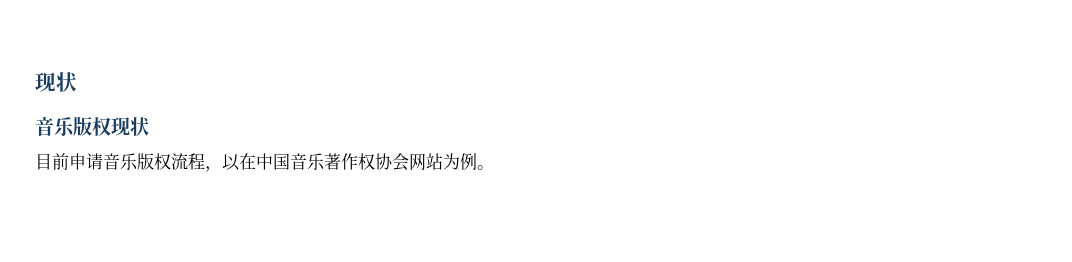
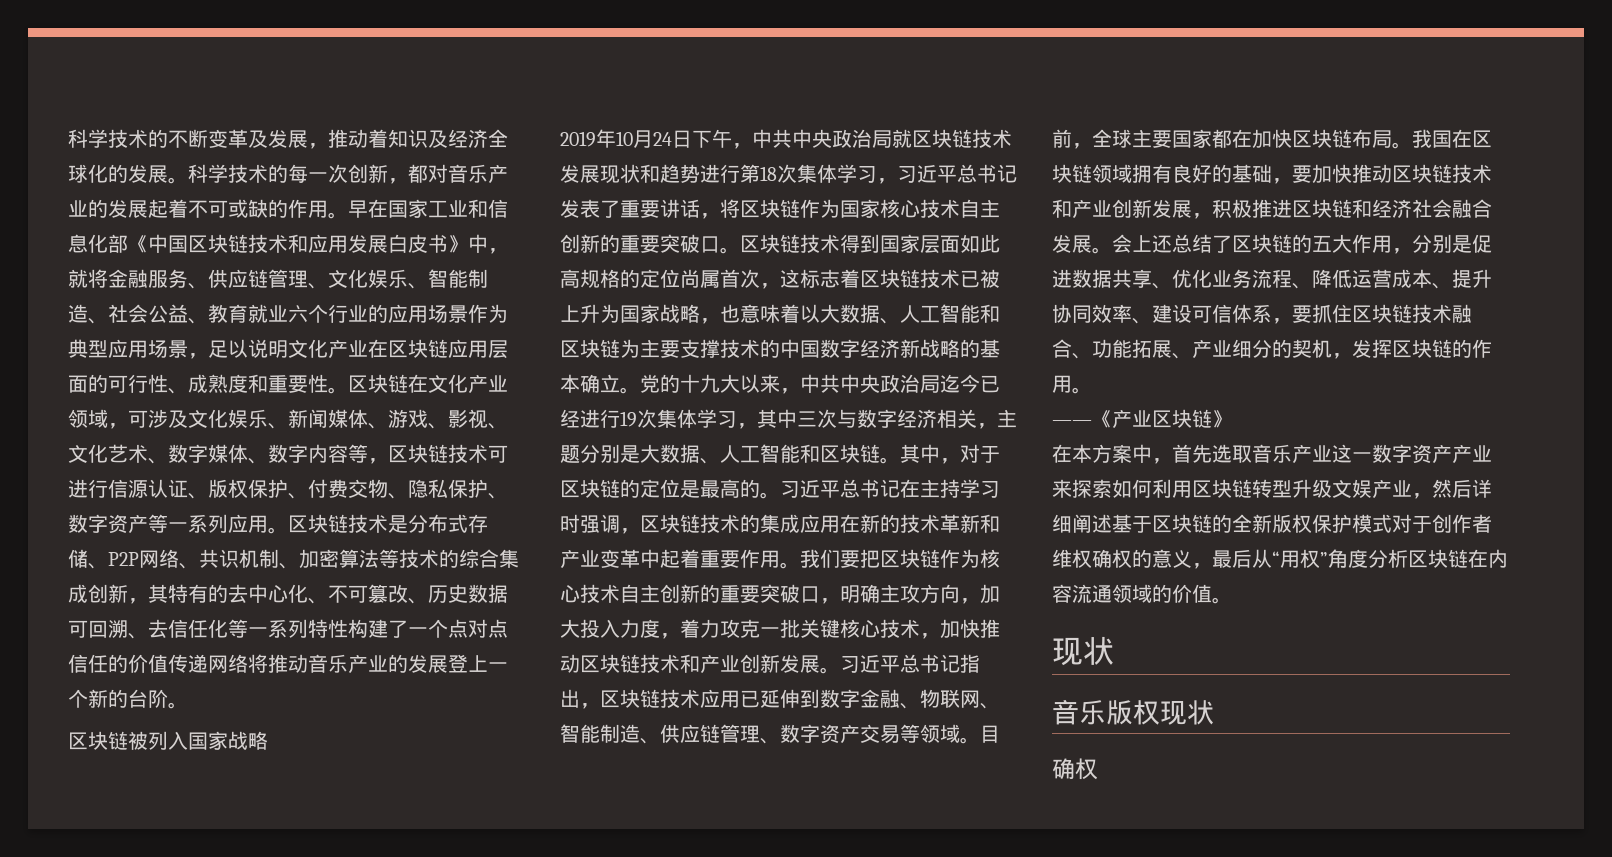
[35,72,77,92] [35,116,150,136] [35,153,494,172] 现状 // 音乐版权现状 // 目前申请音乐版权流程，以在中国音乐著作权协会网站为例。 -> [68,129,508,149] [68,164,508,184] [68,199,508,219] [68,234,508,254] [68,269,488,289] [68,304,508,324] [68,339,508,359] [68,374,508,394] [68,409,508,429] [68,444,508,464] [68,479,508,499] [68,514,488,534] [68,549,519,569] [68,584,508,604] [68,619,508,639] [68,654,508,673] [68,689,188,709] [68,731,268,750] [560,129,1012,149] [560,164,1017,184] [560,199,1000,219] [560,234,1000,254] [560,269,1000,289] [560,304,1000,324] [560,339,1000,358] [560,374,1000,394] [560,409,1017,429] [560,444,1000,464] [560,479,1000,499] [560,514,1000,534] [560,549,1000,569] [560,584,1000,604] [560,619,1000,639] [560,654,980,674] [560,689,1000,709] [560,724,1000,744] [1052,129,1492,149] [1052,164,1492,184] [1052,199,1492,219] [1052,234,1492,254] [1052,269,1492,289] [1052,304,1472,324] [1052,339,1492,359] [1052,375,1092,394] [1052,409,1232,428] [1052,444,1492,464] [1052,479,1492,499] [1052,514,1492,533] [1052,549,1508,569] [1052,584,1232,604] [1052,636,1114,666] [1052,699,1214,725] [1052,758,1098,780] 科学技术的不断变革及发展，推动着知识及经济全球化的发展。科学技术的每一次创新，都对音乐产业的发展起着不可或缺的作用。早在国家工业和信息化部《中国区块链技术和应用发展白皮书》中，就将金融服务、供应链管理、文化娱乐、智能制造、社会公益、教育就业六个行业的应用场景作为典型应用场景，足以说明文化产业在区块链应用层面的可行性、成熟度和重要性。区块链在文化产业领域，可涉及文化娱乐、新闻媒体、游戏、影视、文化艺术、数字媒体、数字内容等，区块链技术可进行信源认证、版权保护、付费交物、隐私保护、数字资产等一系列应用。区块链技术是分布式存储、P2P网络、共识机制、加密算法等技术的综合集成创新，其特有的去中心化、不可篡改、历史数据可回溯、去信任化等一系列特性构建了一个点对点信任的价值传递网络将推动音乐产业的发展登上一个新的台阶。 // 区块链被列入国家战略 // 2019年10月24日下午，中共中央政治局就区块链技术发展现状和趋势进行第18次集体学习，习近平总书记发表了重要讲话，将区块链作为国家核心技术自主创新的重要突破口。区块链技术得到国家层面如此高规格的定位尚属首次，这标志着区块链技术已被上升为国家战略，也意味着以大数据、人工智能和区块链为主要支撑技术的中国数字经济新战略的基本确立。党的十九大以来，中共中央政治局迄今已经进行19次集体学习，其中三次与数字经济相关，主题分别是大数据、人工智能和区块链。其中，对于区块链的定位是最高的。习近平总书记在主持学习时强调，区块链技术的集成应用在新的技术革新和产业变革中起着重要作用。我们要把区块链作为核心技术自主创新的重要突破口，明确主攻方向，加大投入力度，着力攻克一批关键核心技术，加快推动区块链技术和产业创新发展。习近平总书记指出，区块链技术应用已延伸到数字金融、物联网、智能制造、供应链管理、数字资产交易等领域。目前，全球主要国家都在加快区块链布局。我国在区块链领域拥有良好的基础，要加快推动区块链技术和产业创新发展，积极推进区块链和经济社会融合发展。会上还总结了区块链的五大作用，分别是促进数据共享、优化业务流程、降低运营成本、提升协同效率、建设可信体系，要抓住区块链技术融合、功能拓展、产业细分的契机，发挥区块链的作用。 // ——《产业区块链》 // 在本方案中，首先选取音乐产业这一数字资产产业来探索如何利用区块链转型升级文娱产业，然后详细阐述基于区块链的全新版权保护模式对于创作者维权确权的意义，最后从“用权”角度分析区块链在内容流通领域的价值。 // 现状 // 音乐版权现状 // 确权

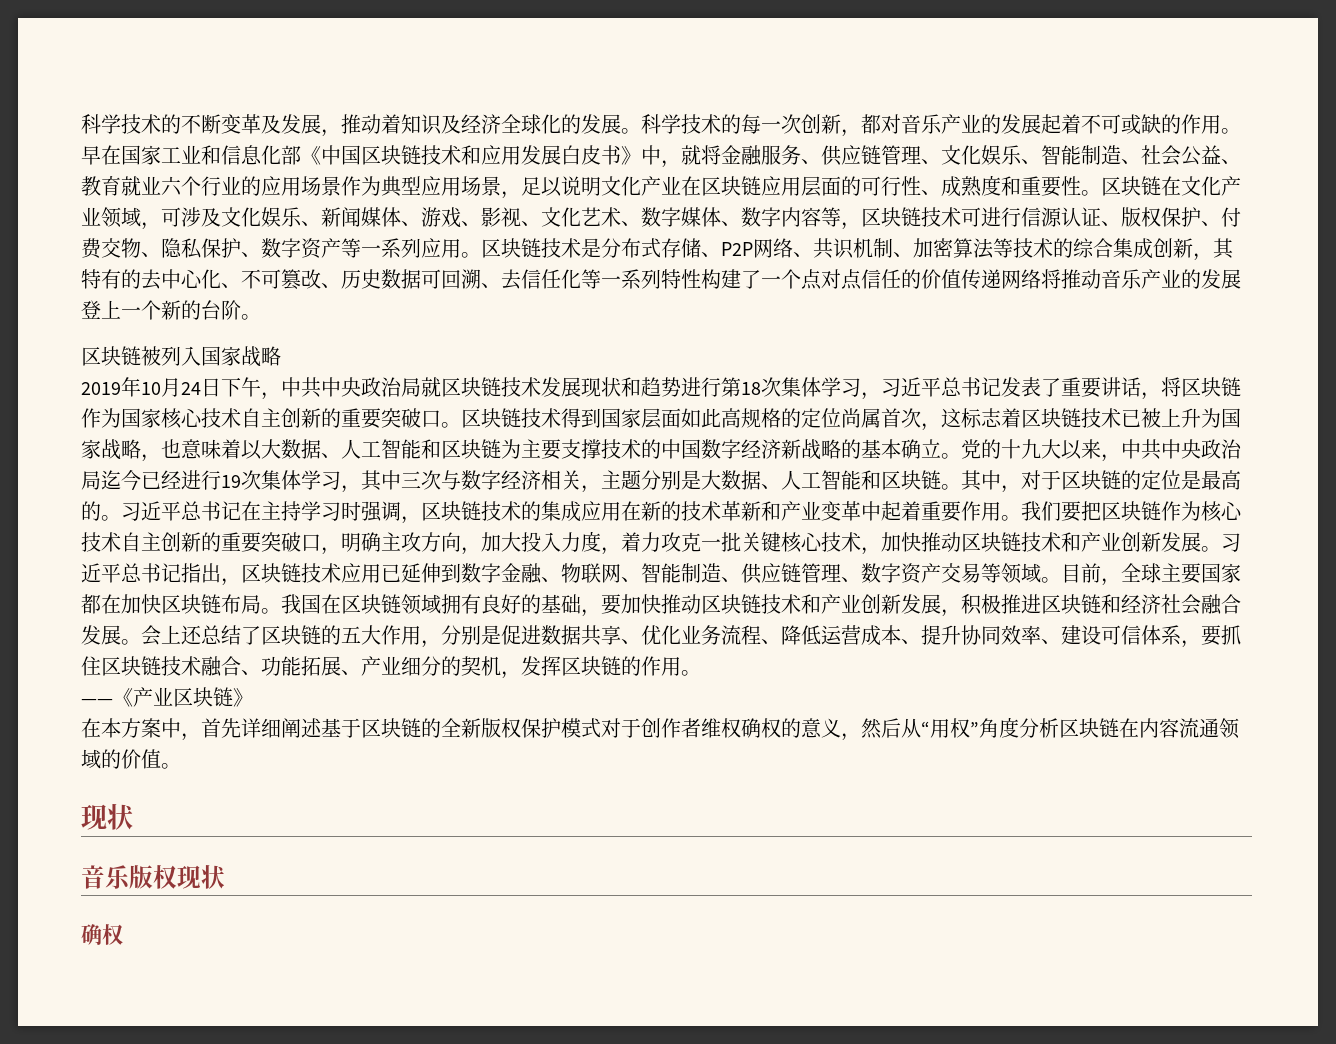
[1212,444,1492,464] [1052,479,1472,499] 选取音乐产业这一数字资产产业来探索如何利用区块链转型升级文娱产业，然后 -> (241, 728) none
[1212,550,1232,568] 最 -> [861,718,882,739] 然

